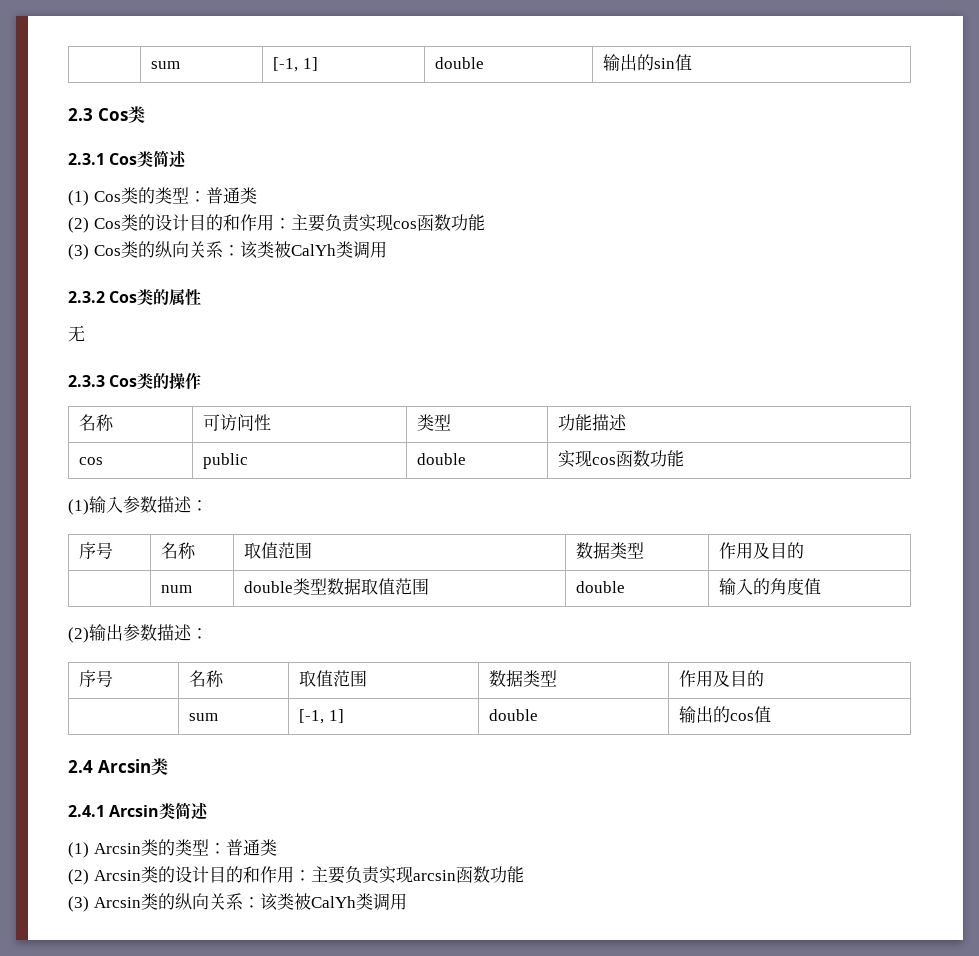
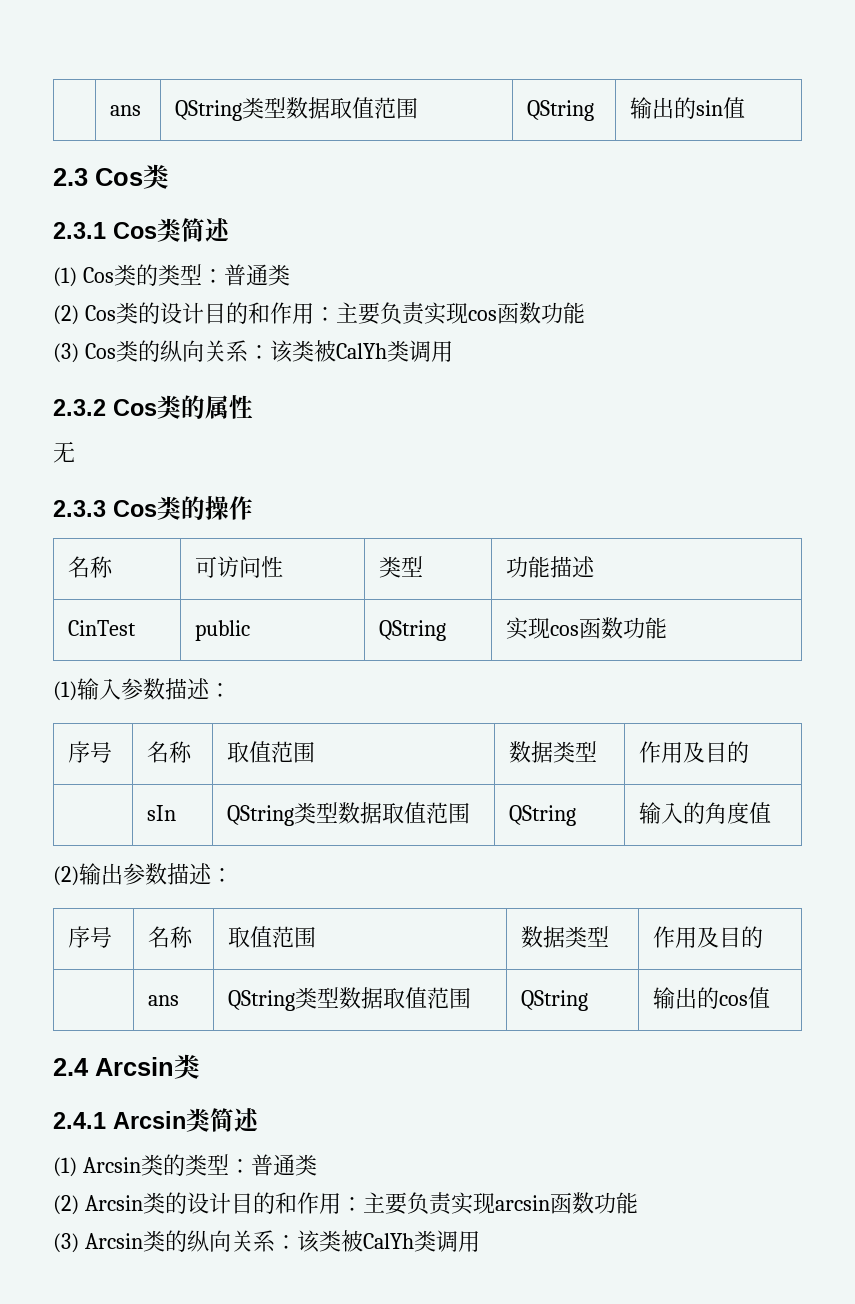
[151,61,181,69] [273,57,318,72] [435,57,485,69] | sum | [-1, 1] | double -> [109,105,141,116] [174,97,418,121] [526,100,594,121] | ans | QString类型数据取值范围 | QString
[79,457,104,465] cos -> [67,620,136,636] CinTest
[417,453,467,465] double -> [378,620,446,641] QString
[161,585,193,593] [244,578,430,595] [576,581,626,593] num | double类型数据取值范围 | double -> [146,805,176,821] [226,802,470,826] [508,805,576,826] sIn | QString类型数据取值范围 | QString
[189,713,219,721] [299,709,344,724] [489,709,539,721] sum | [-1, 1] | double -> [147,995,179,1006] [227,987,471,1011] [520,990,588,1011] ans | QString类型数据取值范围 | QString

